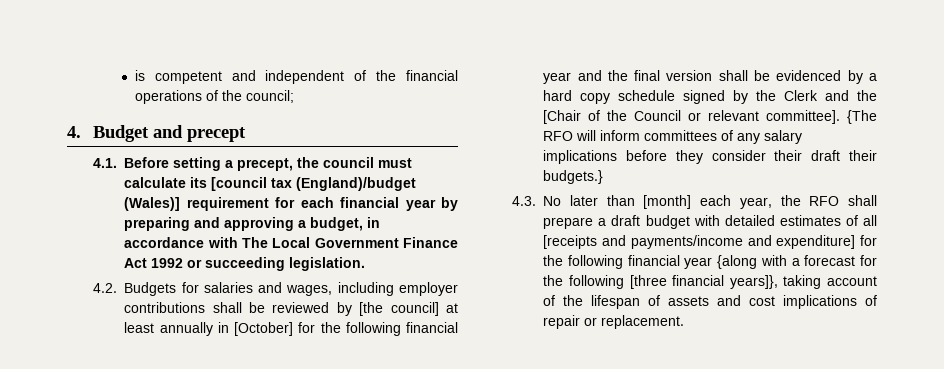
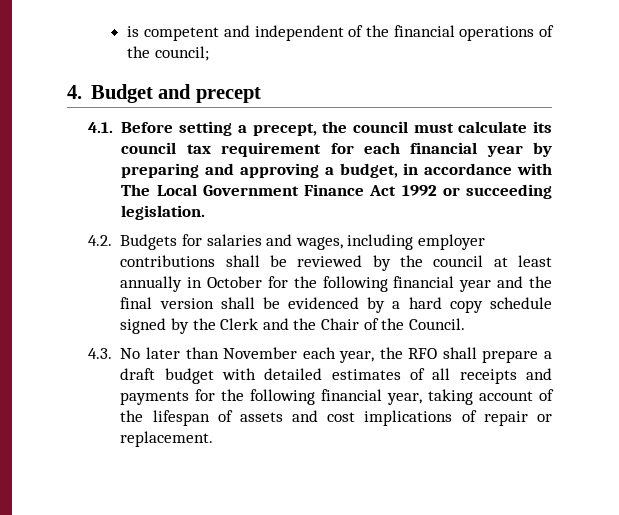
[211,177,417,191] [124,197,181,211] [council tax (England)/budget (Wales)] -> [121,142,211,154] council tax
[359,302,439,316] [the council] -> [400,255,484,267] the council
[234,322,294,336] [October] -> [207,276,263,288] October
[543,110,877,124] [543,130,803,144] [543,150,877,164] [543,170,604,184] [Chair of the Council or relevant committee]. {The RFO will inform committees of any salary implications before they consider their draft their budgets.} -> [320,318,465,330] Chair of the Council.
[643,195,692,209] [month] -> [223,347,298,359] November
[543,235,877,249] [543,255,877,269] [543,275,778,289] [receipts and payments/income and expenditure] for the following financial year {along with a forecast for the following [three financial years]}, -> [459,368,552,384] [120,389,423,405] receipts and payments for the following financial year,

